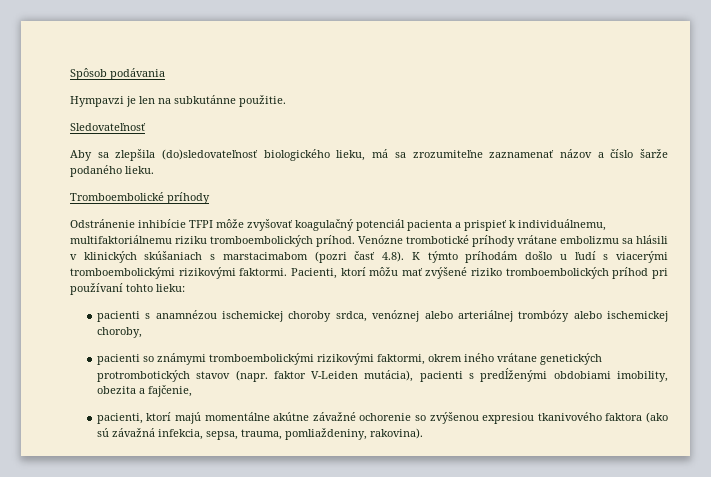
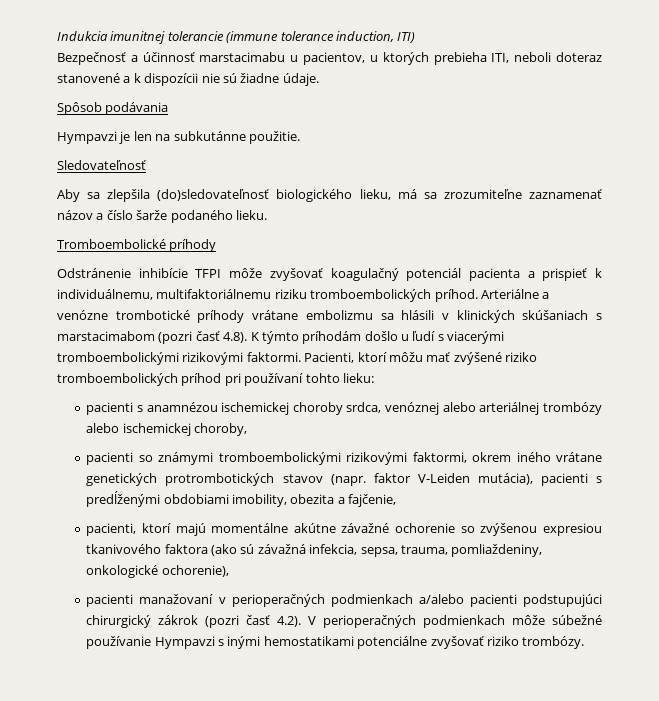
(70, 74) none -> [57,31,416,44] [57,52,602,65] [57,73,319,86] Indukcia imunitnej tolerancie (immune tolerance induction, ITI) // Bezpečnosť a účinnosť marstacimabu u pacientov, u ktorých prebieha ITI, neboli doteraz stanovené a k dispozícii nie sú žiadne údaje. //
[358,235,403,244] Venózne -> [480,289,550,299] [57,310,108,320] Arteriálne a venózne
[369,428,423,439] rakovina). -> [86,565,229,578] [86,594,602,607] [86,615,602,628] [86,636,585,649] onkologické ochorenie), // pacienti manažovaní v perioperačných podmienkach a/alebo pacienti podstupujúci chirurgický zákrok (pozri časť 4.2). V perioperačných podmienkach môže súbežné používanie Hympavzi s inými hemostatikami potenciálne zvyšovať riziko trombózy.

